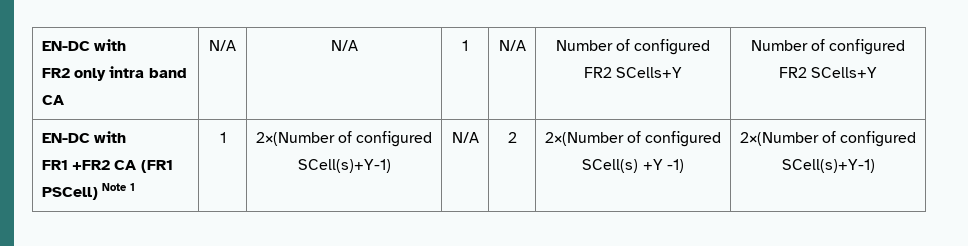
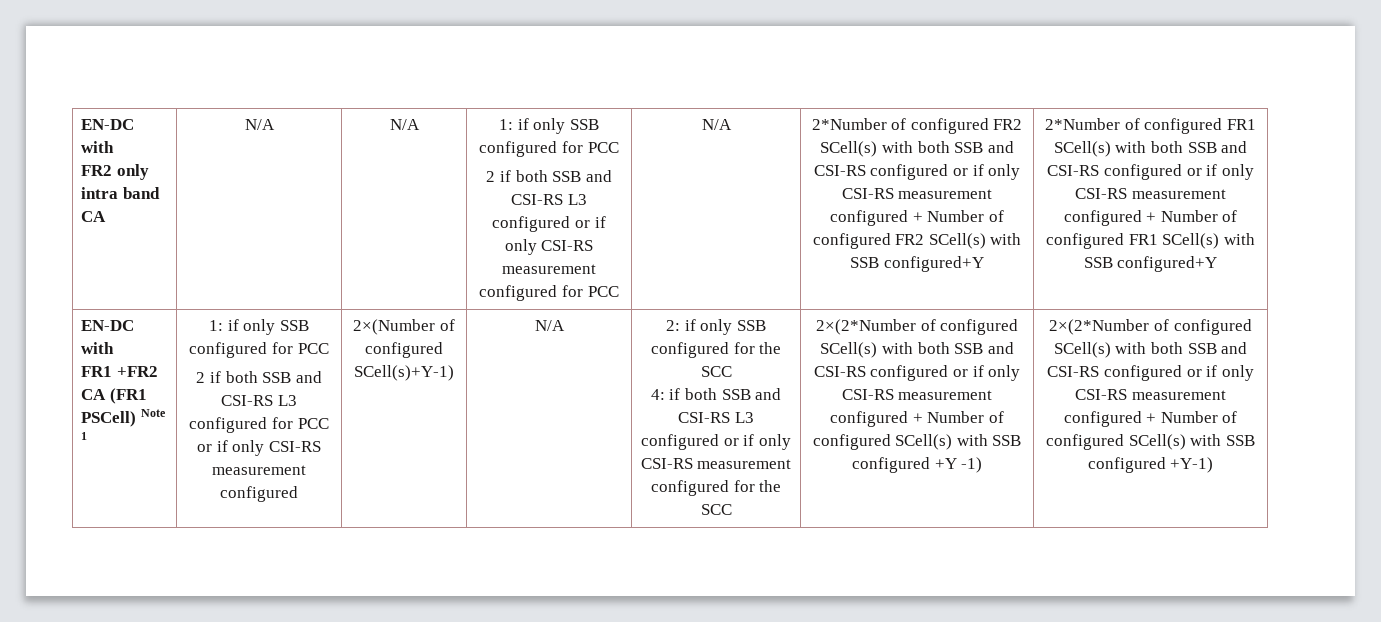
[462,40,468,51] [498,40,526,51] [555,39,711,55] [583,67,683,78] [750,39,906,55] [778,67,878,78] 1 | N/A | Number of configured FR2 SCells+Y | Number of configured FR2 SCells+Y -> [499,118,599,134] [479,141,619,157] [486,170,612,182] [511,194,587,205] [492,216,606,232] [504,239,594,255] [502,264,596,274] [479,285,619,301] [701,119,732,130] [811,118,1023,134] [820,141,1014,157] [813,164,1021,180] [841,188,993,199] [830,210,1004,226] [812,233,1022,249] [850,256,984,272] [1045,118,1256,134] [1053,141,1248,157] [1047,164,1254,180] [1075,188,1226,199] [1063,210,1238,226] [1046,233,1255,249] [1083,256,1218,272] 1: if only SSB configured for PCC // 2 if both SSB and CSI-RS L3 configured or if only CSI-RS measurement configured for PCC | N/A | 2*Number of configured FR2 SCell(s) with both SSB and CSI-RS configured or if only CSI-RS measurement configured + Number of configured FR2 SCell(s) with SSB configured+Y | 2*Number of configured FR1 SCell(s) with both SSB and CSI-RS configured or if only CSI-RS measurement configured + Number of configured FR1 SCell(s) with SSB configured+Y
[219,132,226,143] 1 -> [209,319,309,335] [189,342,329,358] [196,371,322,383] [221,395,297,406] [189,417,329,433] [197,440,321,456] [212,465,306,475] [220,486,298,502] 1: if only SSB configured for PCC // 2 if both SSB and CSI-RS L3 configured for PCC or if only CSI-RS measurement configured
[507,132,517,143] [544,131,722,147] [582,159,639,173] 2 | 2×(Number of configured SCell(s) -> [666,319,766,335] [650,342,782,358] [700,366,732,377] [650,388,782,400] [678,412,754,423] [641,434,791,450] [640,458,792,469] [650,480,782,496] [700,504,732,515] [815,319,1019,335] [820,342,1014,358] [813,365,1021,381] [841,389,993,400] [830,411,1004,427] [812,434,1022,450] [851,457,930,473] 2: if only SSB configured for the SCC // 4: if both SSB and CSI-RS L3 configured or if only CSI-RS measurement configured for the SCC | 2×(2*Number of configured SCell(s) with both SSB and CSI-RS configured or if only CSI-RS measurement configured + Number of configured SCell(s) with SSB configured
[739,131,917,147] [781,159,875,173] 2×(Number of configured SCell(s)+Y-1) -> [1049,319,1252,335] [1053,342,1248,358] [1047,365,1254,381] [1075,389,1226,400] [1063,411,1238,427] [1046,434,1255,450] [1087,457,1214,473] 2×(2*Number of configured SCell(s) with both SSB and CSI-RS configured or if only CSI-RS measurement configured + Number of configured SCell(s) with SSB configured +Y-1)

